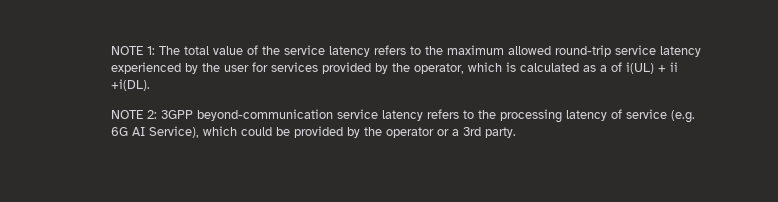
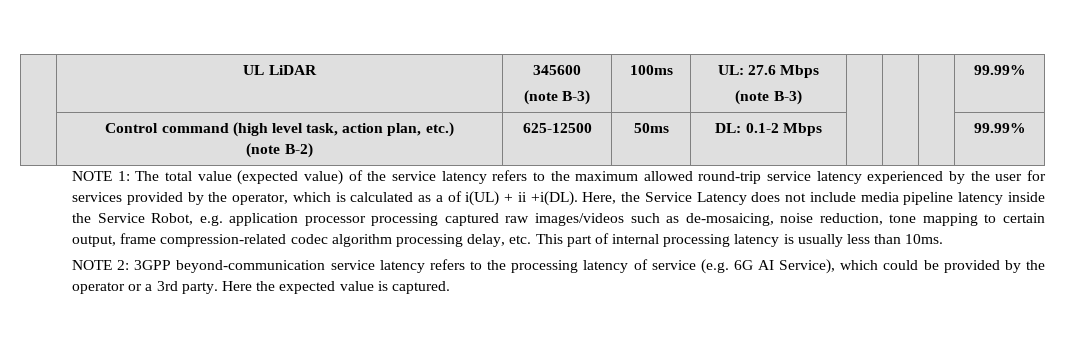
(111, 50) none -> [243,65,317,75] [533,65,581,75] [523,90,591,105] [629,65,673,75] [717,65,820,78] [735,90,802,105] [973,65,1026,75] [105,122,454,137] [246,143,313,158] [522,123,592,133] [633,123,669,133] [715,123,822,136] [973,123,1026,133] | UL LiDAR | 345600 // (note B-3) | 100ms | UL: 27.6 Mbps // (note B-3) | | | | 99.99% // | Control command (high level task, action plan, etc.) // (note B-2) | 625-12500 | 50ms | DL: 0.1-2 Mbps | | | | 99.99% //
(244, 50) none -> [237,170,343,185] (expected value)
(151, 85) none -> [582,192,1045,205] [72,213,1045,226] [72,233,944,247] Here, the Service Latency does not include media pipeline latency inside the Service Robot, e.g. application processor processing captured raw images/videos such as de-mosaicing, noise reduction, tone mapping to certain output, frame compression-related codec algorithm processing delay, etc. This part of internal processing latency is usually less than 10ms.
(517, 132) none -> [221,281,450,294] Here the expected value is captured.

